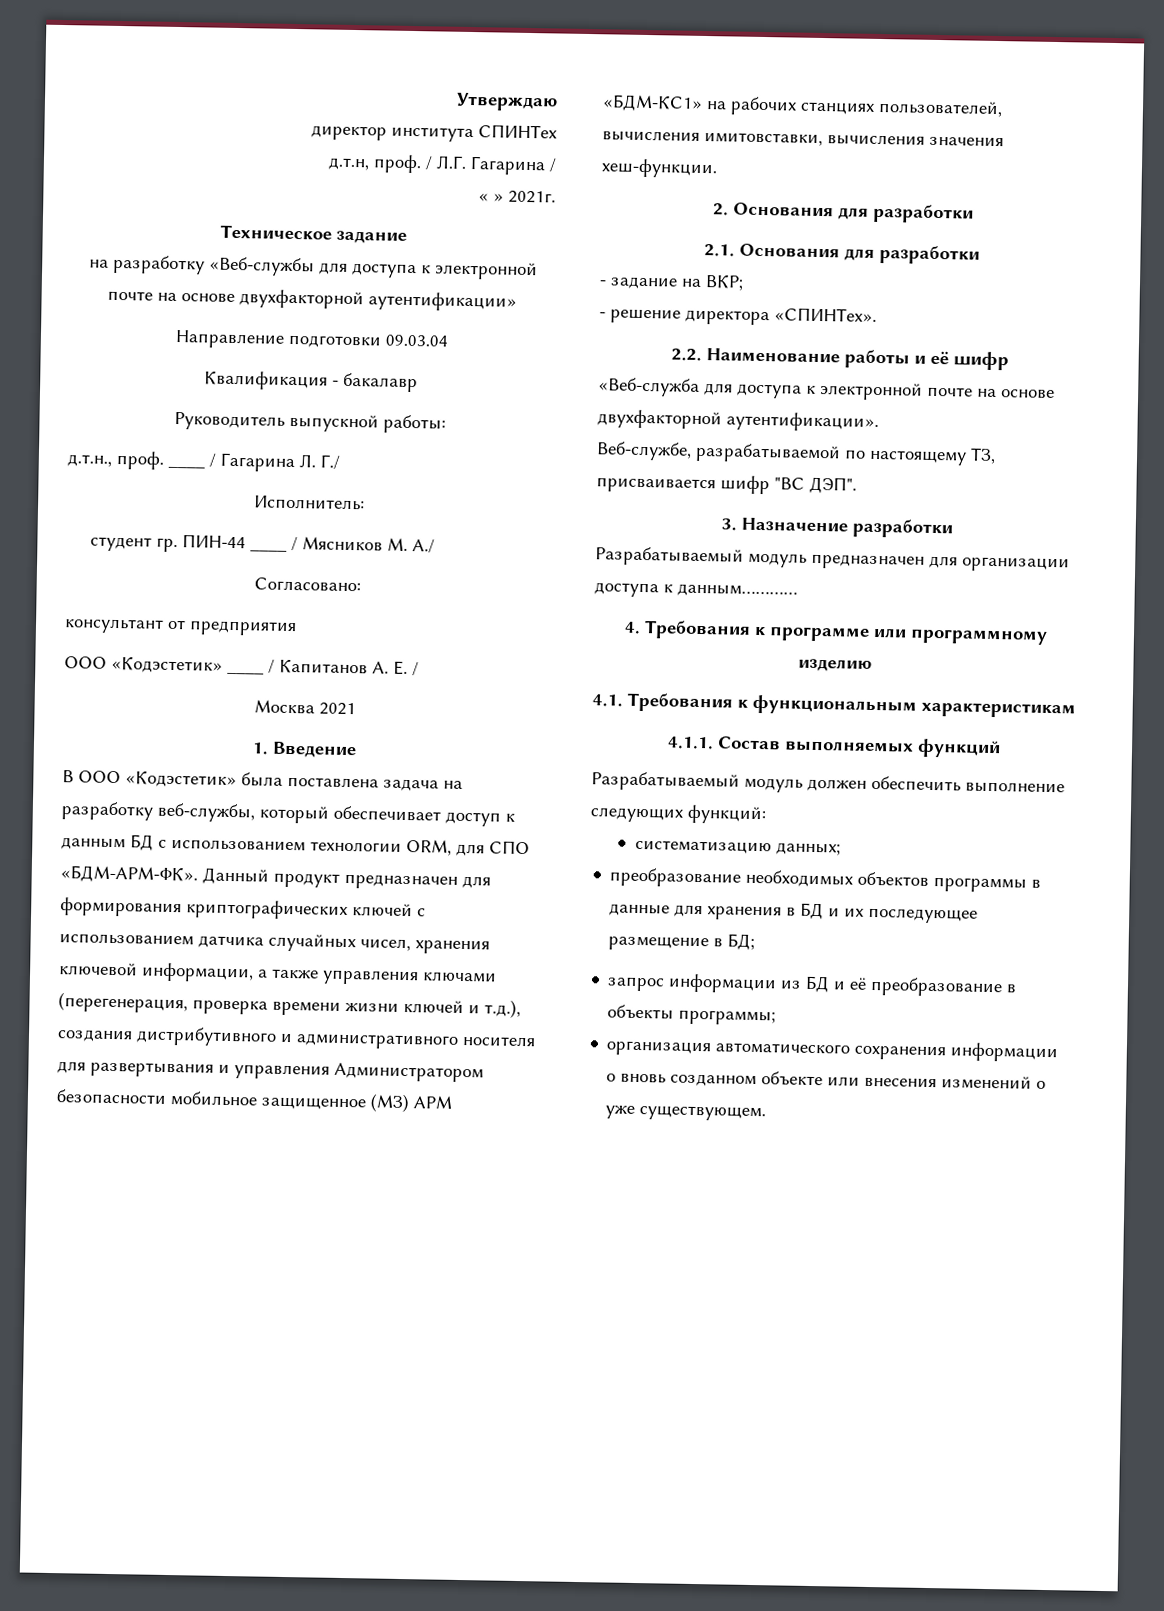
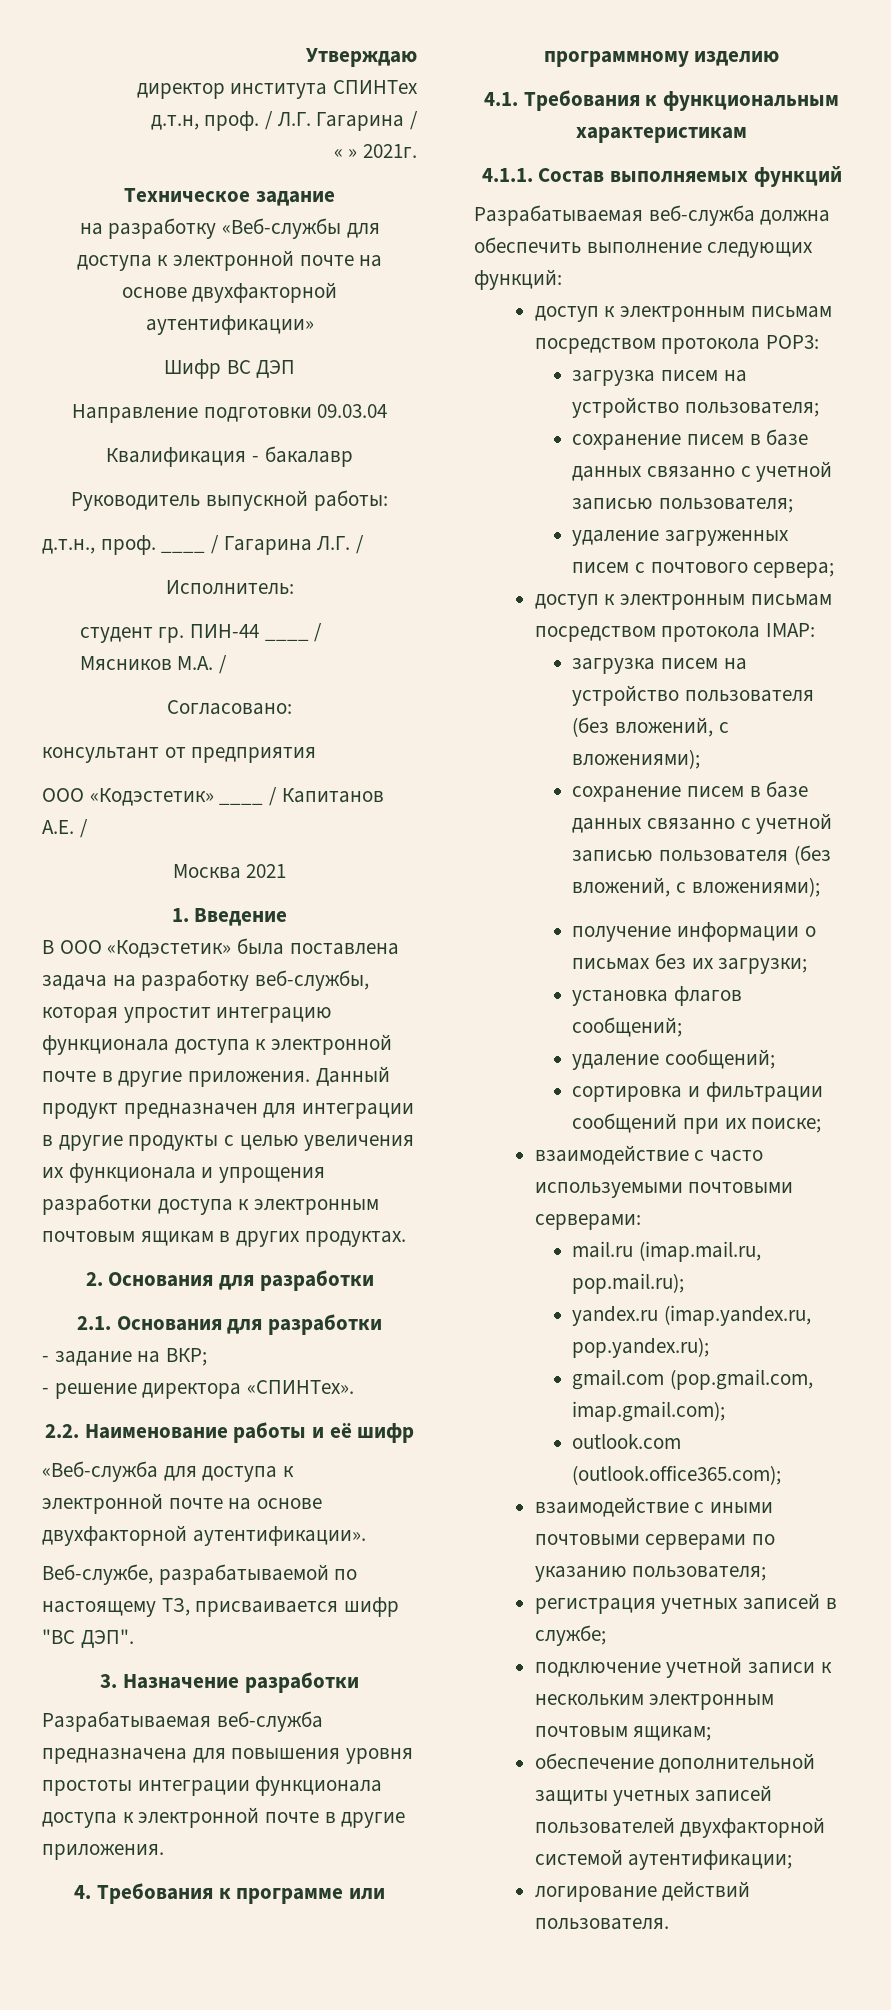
(517, 301) none -> [163,359,296,379] // Шифр ВС ДЭП
[299,454,340,470] Л. Г./ -> [317,535,365,554] Л.Г. /
[387,537,436,554] М. А./ -> [177,655,228,674] М.А. /
[372,660,408,675] А. Е. -> [42,820,74,834] А.Е.
[259,805,515,827] [61,834,530,857] [60,865,491,890] [60,897,426,920] [59,933,490,955] [59,962,497,986] [58,992,521,1018] [57,1026,536,1050] [57,1061,484,1083] [56,1089,453,1113] [602,94,1003,118] [602,130,1004,147] [601,158,718,179] который обеспечивает доступ к данным БД с использованием технологии ORM, для СПО «БДМ-АРМ-ФК». Данный продукт предназначен для формирования криптографических ключей с использованием датчика случайных чисел, хранения ключевой информации, а также управления ключами (перегенерация, проверка времени жизни ключей и т.д.), создания дистрибутивного и административного носителя для развертывания и управления Администратором безопасности мобильное защищенное (МЗ) АРМ «БДМ-КС1» на рабочих станциях пользователей, вычисления имитовставки, вычисления значения хеш-функции. -> [42,1007,333,1023] [42,1034,393,1055] [42,1066,390,1087] [42,1103,415,1119] [42,1135,415,1151] [42,1163,326,1183] [42,1194,380,1215] [42,1231,406,1247] которая упростит интеграцию функционала доступа к электронной почте в другие приложения. Данный продукт предназначен для интеграции в другие продукты с целью увеличения их функционала и упрощения разработки доступа к электронным почтовым ящикам в других продуктах.
[595,546,1070,573] [594,582,798,598] Разрабатываемый модуль предназначен для организации доступа к данным………… -> [42,1711,323,1732] [42,1748,414,1764] [42,1776,383,1796] [42,1807,406,1828] [42,1844,164,1860] Разрабатываемая веб-служба предназначена для повышения уровня простоты интеграции функционала доступа к электронной почте в другие приложения.
[591,771,867,793] Разрабатываемый модуль должен -> [474,205,831,226] Разрабатываемая веб-служба должна
[634,839,841,856] [609,867,1042,893] [609,902,979,924] [608,933,756,952] [607,973,1018,998] [607,1004,777,1026] [606,1040,1059,1063] [606,1071,1047,1090] [605,1104,767,1122] систематизацию данных; // преобразование необходимых объектов программы в данные для хранения в БД и их последующее размещение в БД; // запрос информации из БД и её преобразование в объекты программы; // организация автоматического сохранения информации о вновь созданном объекте или внесения изменений о уже существующем. -> [534,306,832,322] [534,335,820,354] [572,370,747,386] [572,397,820,418] [572,429,809,450] [572,461,833,482] [572,498,794,513] [572,530,790,546] [572,562,835,578] [534,594,832,610] [534,623,816,642] [572,658,747,674] [572,685,815,706] [572,717,729,737] [572,749,701,769] [572,781,809,802] [572,813,833,834] [572,845,831,865] [572,877,820,897] [572,922,816,942] [572,953,808,974] [572,986,743,1006] [572,1017,683,1037] [572,1049,776,1070] [572,1082,823,1102] [572,1113,822,1134] [534,1145,764,1165] [534,1182,794,1198] [534,1214,641,1230] [572,1241,762,1262] [572,1273,685,1294] [572,1305,812,1326] [572,1337,710,1358] [572,1369,814,1390] [572,1401,726,1422] [572,1434,682,1449] [572,1465,782,1485] [534,1497,774,1517] [534,1534,776,1550] [534,1566,767,1582] [534,1593,837,1614] [534,1625,606,1646] [534,1657,832,1678] [534,1694,775,1710] [534,1726,712,1741] [534,1753,816,1773] [534,1785,773,1806] [534,1817,826,1838] [534,1849,793,1870] [534,1881,751,1902] [534,1918,669,1930] доступ к электронным письмам посредством протокола POP3: // загрузка писем на устройство пользователя; // сохранение писем в базе данных связанно с учетной записью пользователя; // удаление загруженных писем с почтового сервера; // доступ к электронным письмам посредством протокола IMAP: // загрузка писем на устройство пользователя (без вложений, с вложениями); // сохранение писем в базе данных связанно с учетной записью пользователя (без вложений, с вложениями); // получение информации о письмах без их загрузки; // установка флагов сообщений; // удаление сообщений; // сортировка и фильтрации сообщений при их поиске; // взаимодействие с часто используемыми почтовыми серверами: // mail.ru (imap.mail.ru, pop.mail.ru); // yandex.ru (imap.yandex.ru, pop.yandex.ru); // gmail.com (pop.gmail.com, imap.gmail.com); // outlook.com (outlook.office365.com); // взаимодействие с иными почтовыми серверами по указанию пользователя; // регистрация учетных записей в службе; // подключение учетной записи к нескольким электронным почтовым ящикам; // обеспечение дополнительной защиты учетных записей пользователей двухфакторной системой аутентификации; // логирование действий пользователя.

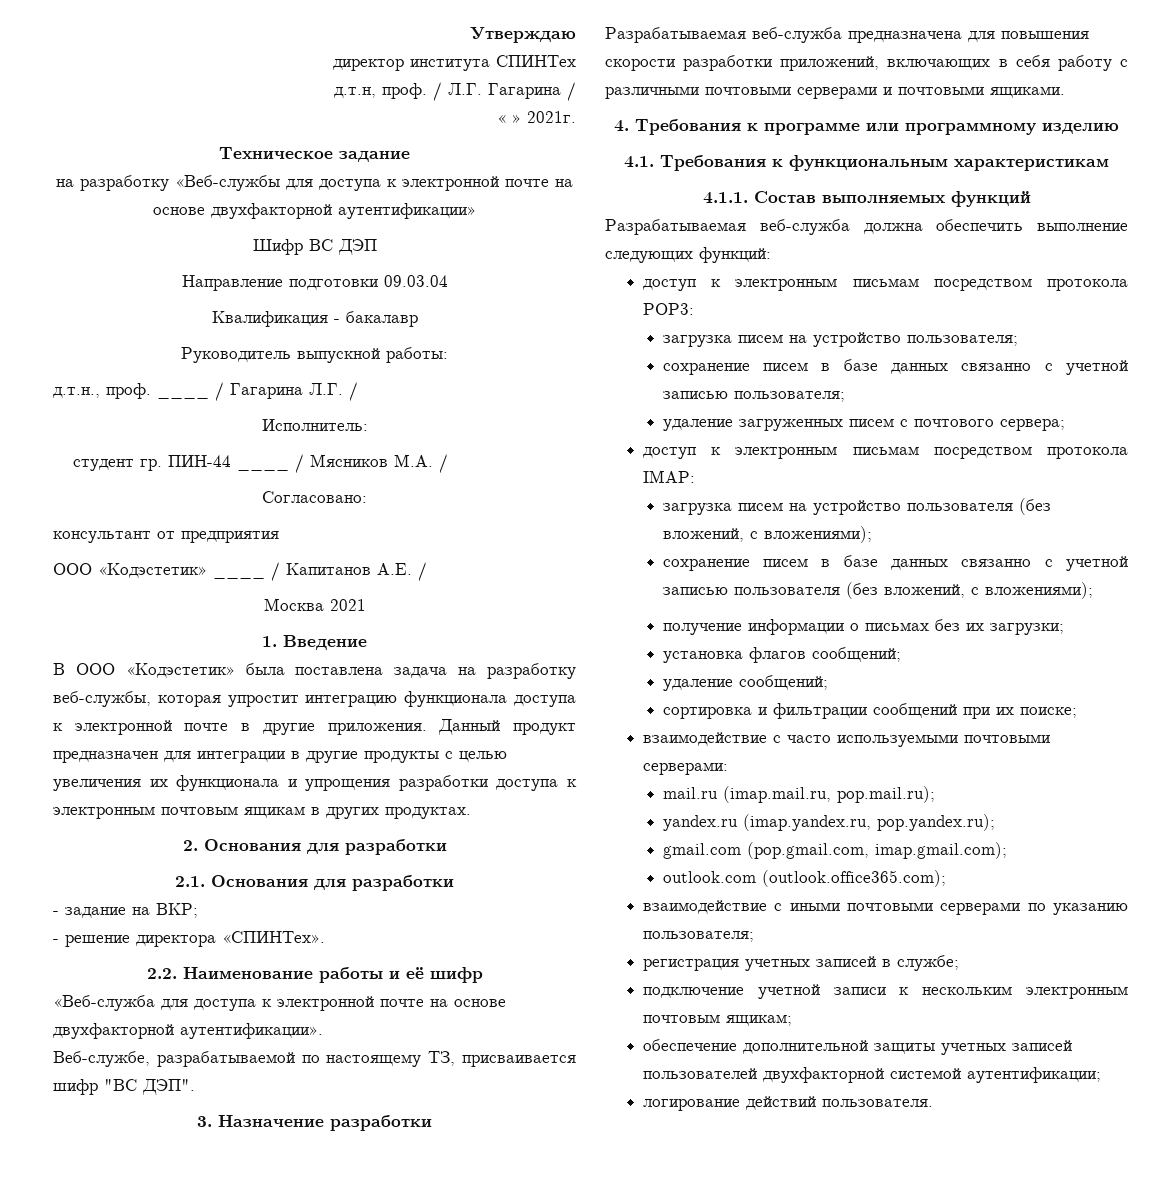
[346,1748,414,1764] [42,1776,383,1796] [42,1807,406,1828] [42,1844,164,1860] уровня простоты интеграции функционала доступа к электронной почте в другие приложения. -> [605,55,1128,71] [605,86,1065,99] скорости разработки приложений, включающих в себя работу с различными почтовыми серверами и почтовыми ящиками.

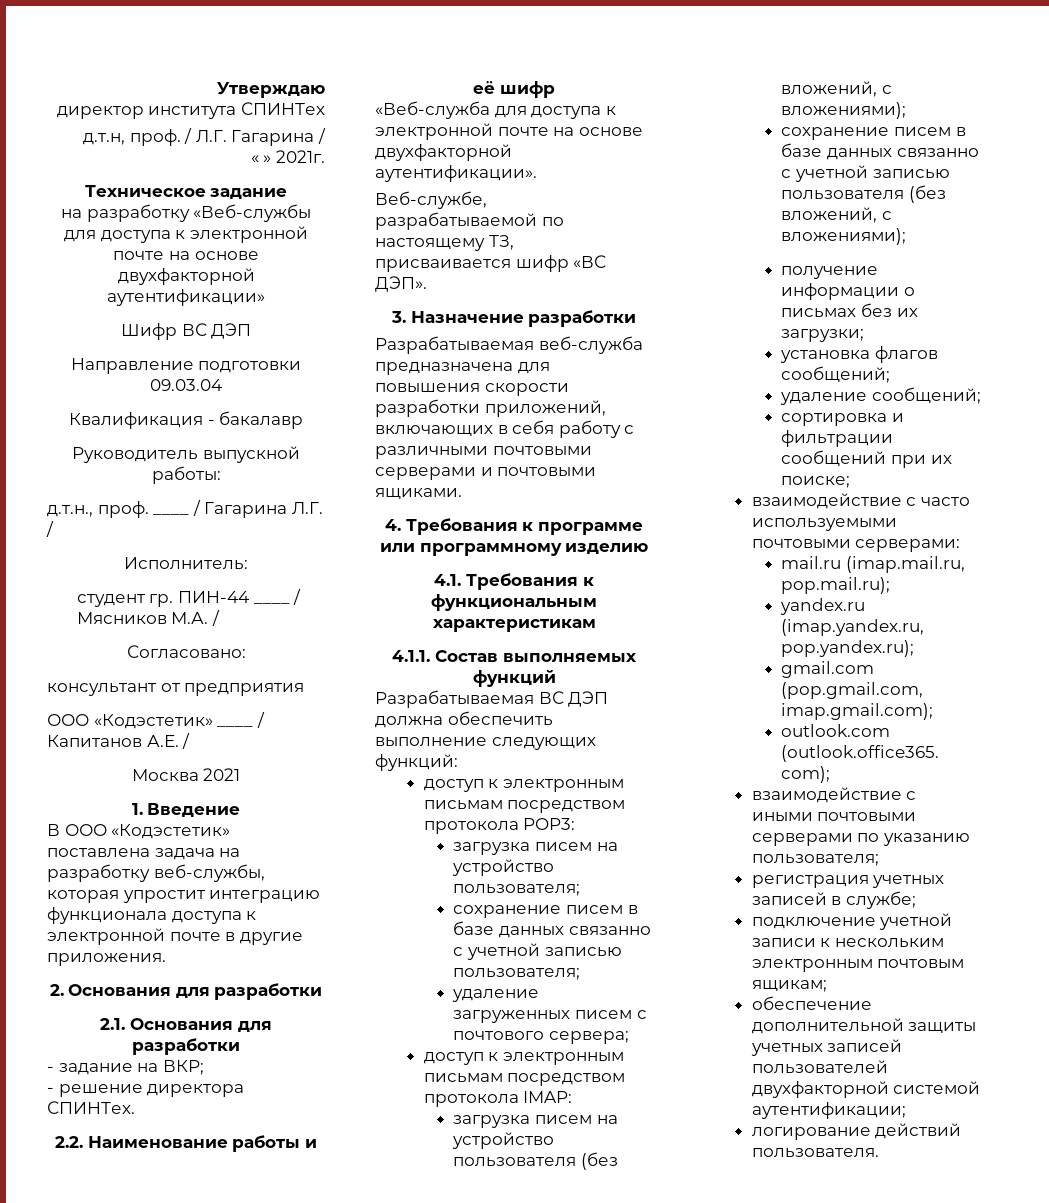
[245,663,285,675] была -> (231, 831) none
[438,719,576,735] [53,751,507,763] [53,775,577,791] [53,806,471,819] Данный продукт предназначен для интеграции в другие продукты с целью увеличения их функционала и упрощения разработки доступа к электронным почтовым ящикам в других продуктах. -> (166, 959) none
[222,931,325,943] «СПИНТех». -> [47,1101,135,1114] СПИНТех.
[104,1079,195,1095] "ВС ДЭП". -> [573,255,607,268] [375,276,427,292] «ВС ДЭП».
[759,219,850,235] веб-служба -> [538,691,609,707] ВС ДЭП

